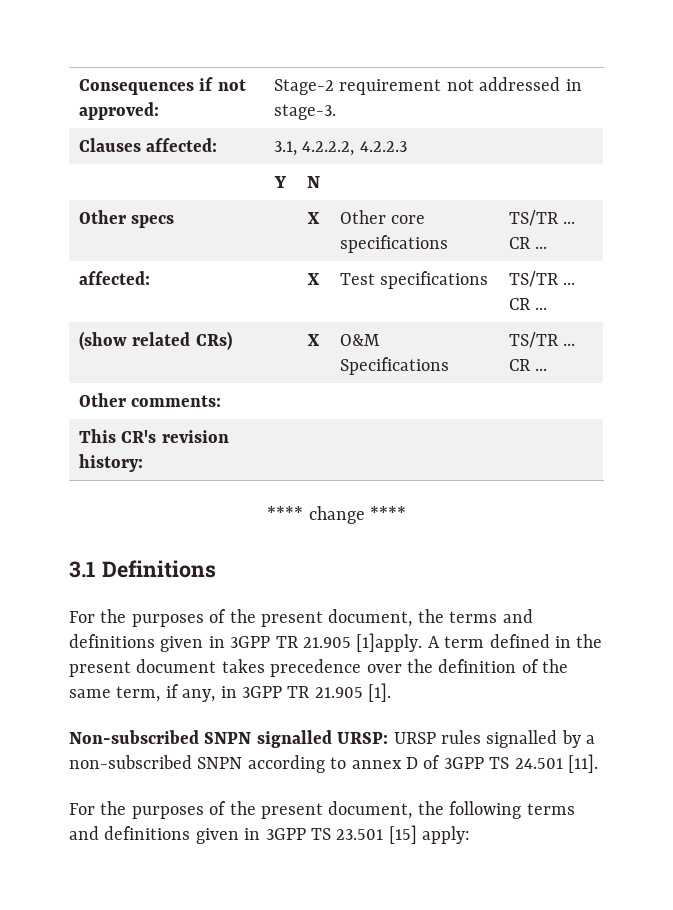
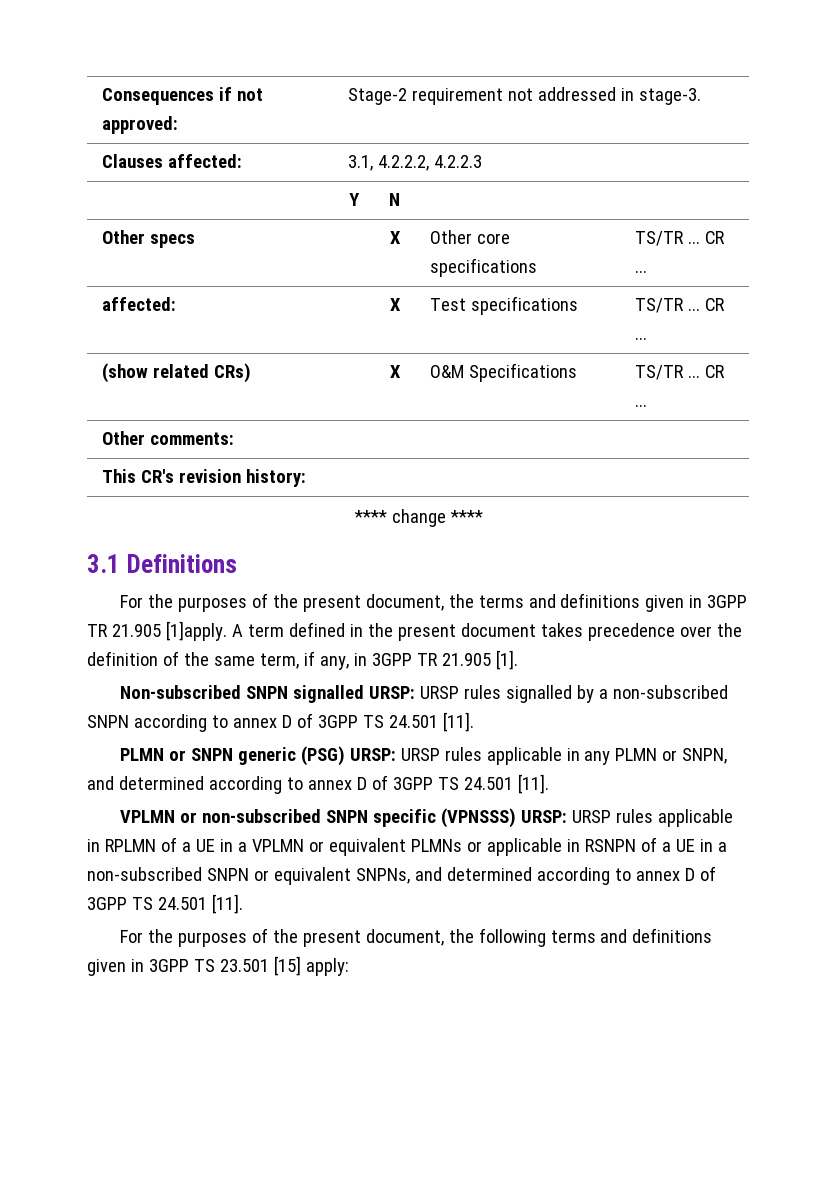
(598, 763) none -> [119,746,728,766] [87,774,549,794] [119,808,733,828] [87,837,727,856] [87,866,716,885] [87,894,243,914] // PLMN or SNPN generic (PSG) URSP: URSP rules applicable in any PLMN or SNPN, and determined according to annex D of 3GPP TS 24.501 [11]. // VPLMN or non-subscribed SNPN specific (VPNSSS) URSP: URSP rules applicable in RPLMN of a UE in a VPLMN or equivalent PLMNs or applicable in RSNPN of a UE in a non-subscribed SNPN or equivalent SNPNs, and determined according to annex D of 3GPP TS 24.501 [11].

